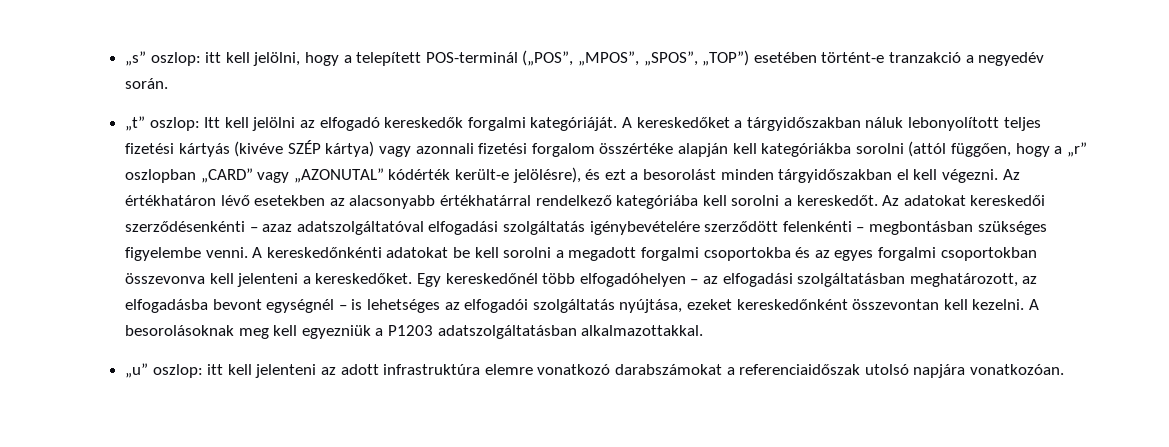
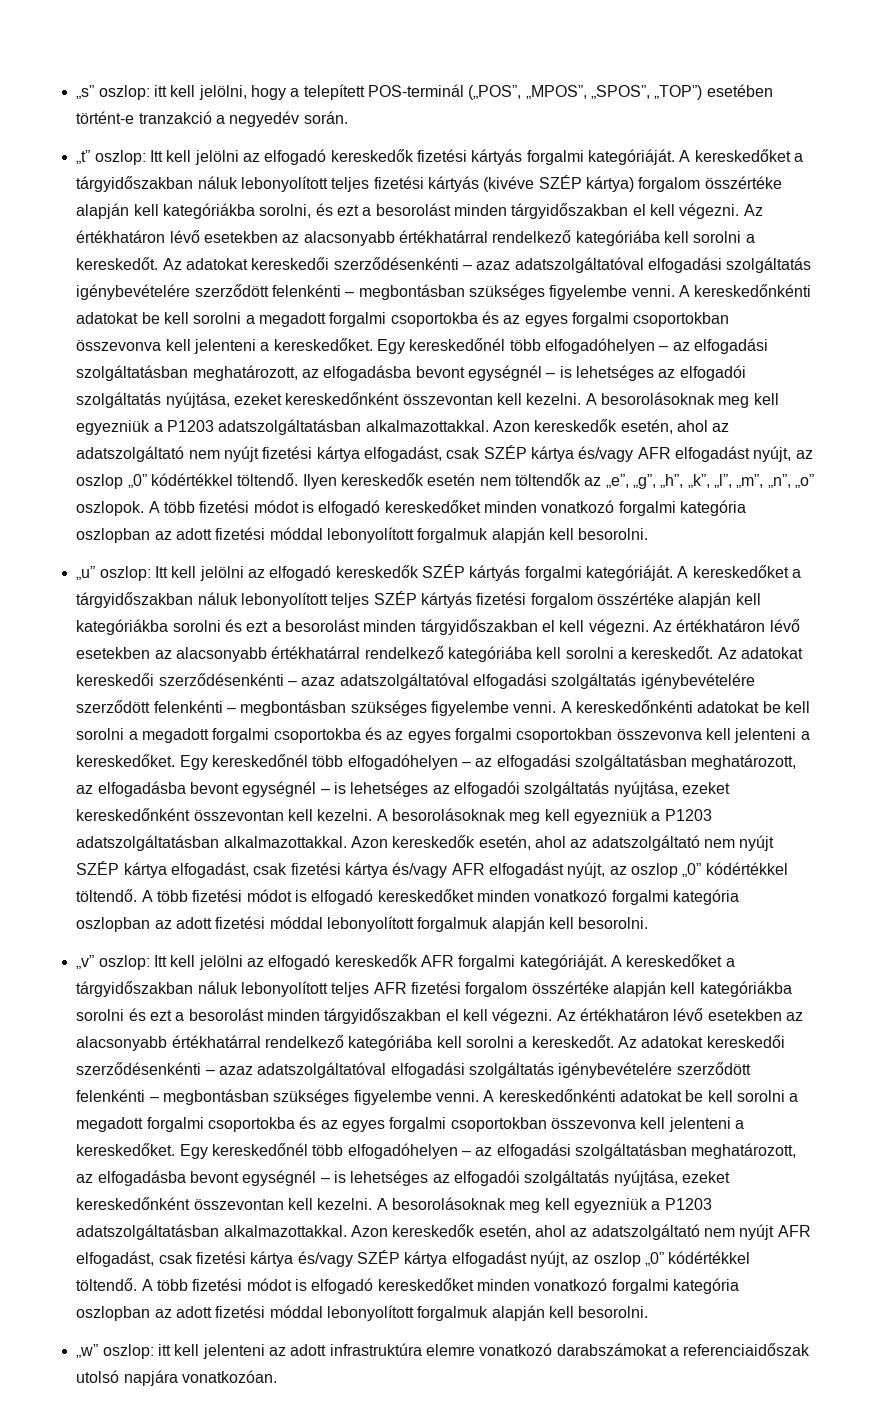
(464, 122) none -> [416,149,523,165] fizetési kártyás
[379,141,1087,157] [125,167,581,183] vagy azonnali fizetési forgalom összértéke alapján kell kategóriákba sorolni (attól függően, hogy a „r” oszlopban „CARD” vagy „AZONUTAL” kódérték került-e jelölésre), -> [638,176,782,192] [76,203,312,219] forgalom összértéke alapján kell kategóriákba sorolni,
[125,363,149,378] // „u” -> [493,419,730,434] [76,445,813,462] [76,473,814,489] [76,500,746,516] [76,527,649,543] [76,564,801,581] [76,591,761,608] [76,619,800,635] [76,646,803,662] [76,673,755,689] [76,700,810,716] [76,727,810,743] [76,754,797,770] [76,781,730,797] [76,808,712,824] [76,835,775,851] [76,861,788,878] [76,889,739,905] [76,916,649,932] [76,954,735,970] [76,981,792,997] [76,1008,803,1024] [76,1035,785,1051] [76,1062,751,1078] [76,1089,799,1105] [76,1116,744,1132] [76,1143,797,1159] [76,1170,730,1186] [76,1197,712,1213] [76,1224,811,1240] [76,1250,751,1267] [76,1278,739,1294] [76,1305,649,1321] [76,1344,99,1358] Azon kereskedők esetén, ahol az adatszolgáltató nem nyújt fizetési kártya elfogadást, csak SZÉP kártya és/vagy AFR elfogadást nyújt, az oszlop „0” kódértékkel töltendő. Ilyen kereskedők esetén nem töltendők az „e”, „g”, „h”, „k”, „l”, „m”, „n”, „o” oszlopok. A több fizetési módot is elfogadó kereskedőket minden vonatkozó forgalmi kategória oszlopban az adott fizetési móddal lebonyolított forgalmuk alapján kell besorolni. // „u” oszlop: Itt kell jelölni az elfogadó kereskedők SZÉP kártyás forgalmi kategóriáját. A kereskedőket a tárgyidőszakban náluk lebonyolított teljes SZÉP kártyás fizetési forgalom összértéke alapján kell kategóriákba sorolni és ezt a besorolást minden tárgyidőszakban el kell végezni. Az értékhatáron lévő esetekben az alacsonyabb értékhatárral rendelkező kategóriába kell sorolni a kereskedőt. Az adatokat kereskedői szerződésenkénti – azaz adatszolgáltatóval elfogadási szolgáltatás igénybevételére szerződött felenkénti – megbontásban szükséges figyelembe venni. A kereskedőnkénti adatokat be kell sorolni a megadott forgalmi csoportokba és az egyes forgalmi csoportokban összevonva kell jelenteni a kereskedőket. Egy kereskedőnél több elfogadóhelyen – az elfogadási szolgáltatásban meghatározott, az elfogadásba bevont egységnél – is lehetséges az elfogadói szolgáltatás nyújtása, ezeket kereskedőnként összevontan kell kezelni. A besorolásoknak meg kell egyezniük a P1203 adatszolgáltatásban alkalmazottakkal. Azon kereskedők esetén, ahol az adatszolgáltató nem nyújt SZÉP kártya elfogadást, csak fizetési kártya és/vagy AFR elfogadást nyújt, az oszlop „0” kódértékkel töltendő. A több fizetési módot is elfogadó kereskedőket minden vonatkozó forgalmi kategória oszlopban az adott fizetési móddal lebonyolított forgalmuk alapján kell besorolni. // „v” oszlop: Itt kell jelölni az elfogadó kereskedők AFR forgalmi kategóriáját. A kereskedőket a tárgyidőszakban náluk lebonyolított teljes AFR fizetési forgalom összértéke alapján kell kategóriákba sorolni és ezt a besorolást minden tárgyidőszakban el kell végezni. Az értékhatáron lévő esetekben az alacsonyabb értékhatárral rendelkező kategóriába kell sorolni a kereskedőt. Az adatokat kereskedői szerződésenkénti – azaz adatszolgáltatóval elfogadási szolgáltatás igénybevételére szerződött felenkénti – megbontásban szükséges figyelembe venni. A kereskedőnkénti adatokat be kell sorolni a megadott forgalmi csoportokba és az egyes forgalmi csoportokban összevonva kell jelenteni a kereskedőket. Egy kereskedőnél több elfogadóhelyen – az elfogadási szolgáltatásban meghatározott, az elfogadásba bevont egységnél – is lehetséges az elfogadói szolgáltatás nyújtása, ezeket kereskedőnként összevontan kell kezelni. A besorolásoknak meg kell egyezniük a P1203 adatszolgáltatásban alkalmazottakkal. Azon kereskedők esetén, ahol az adatszolgáltató nem nyújt AFR elfogadást, csak fizetési kártya és/vagy SZÉP kártya elfogadást nyújt, az oszlop „0” kódértékkel töltendő. A több fizetési módot is elfogadó kereskedőket minden vonatkozó forgalmi kategória oszlopban az adott fizetési móddal lebonyolított forgalmuk alapján kell besorolni. // „w”

